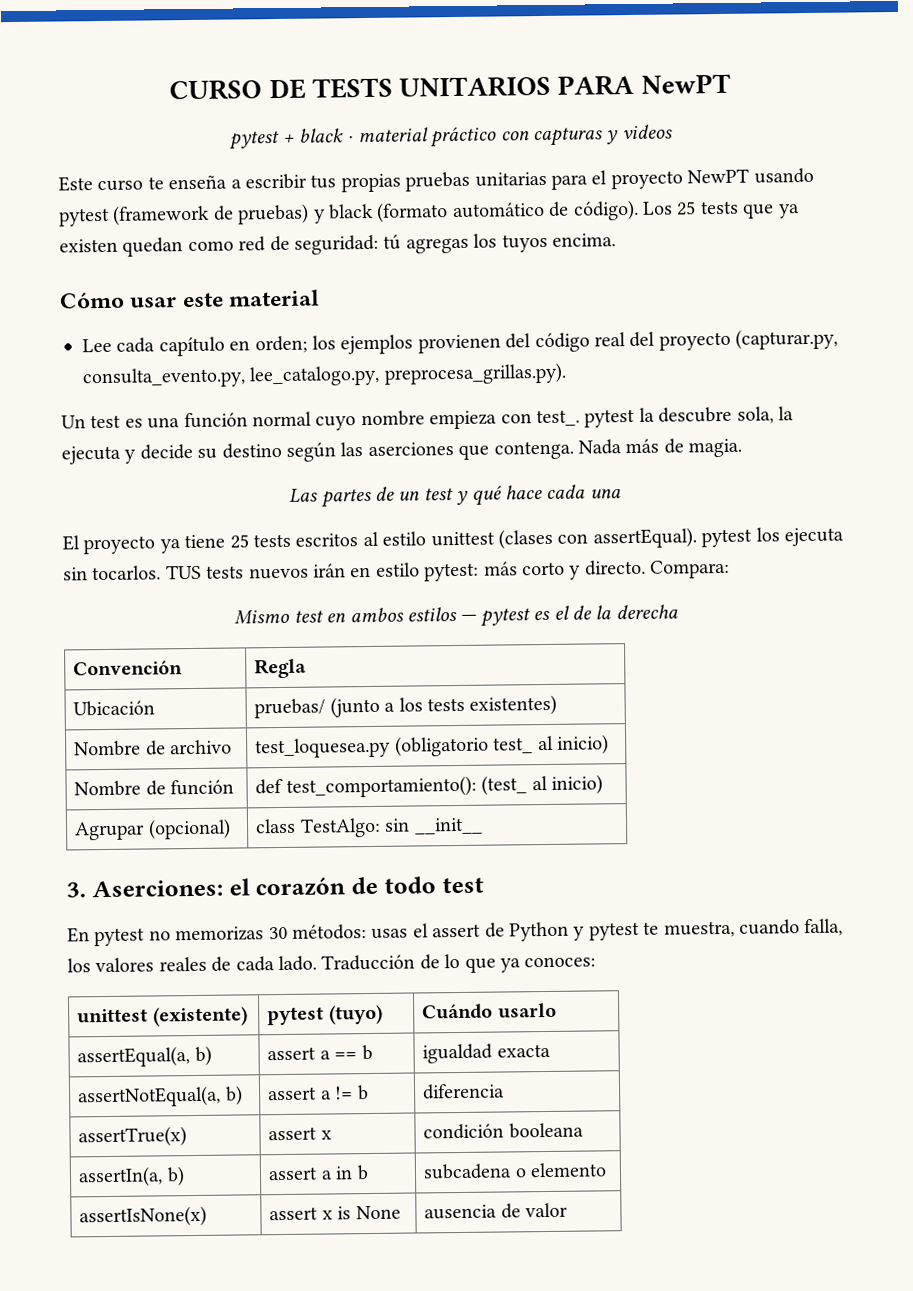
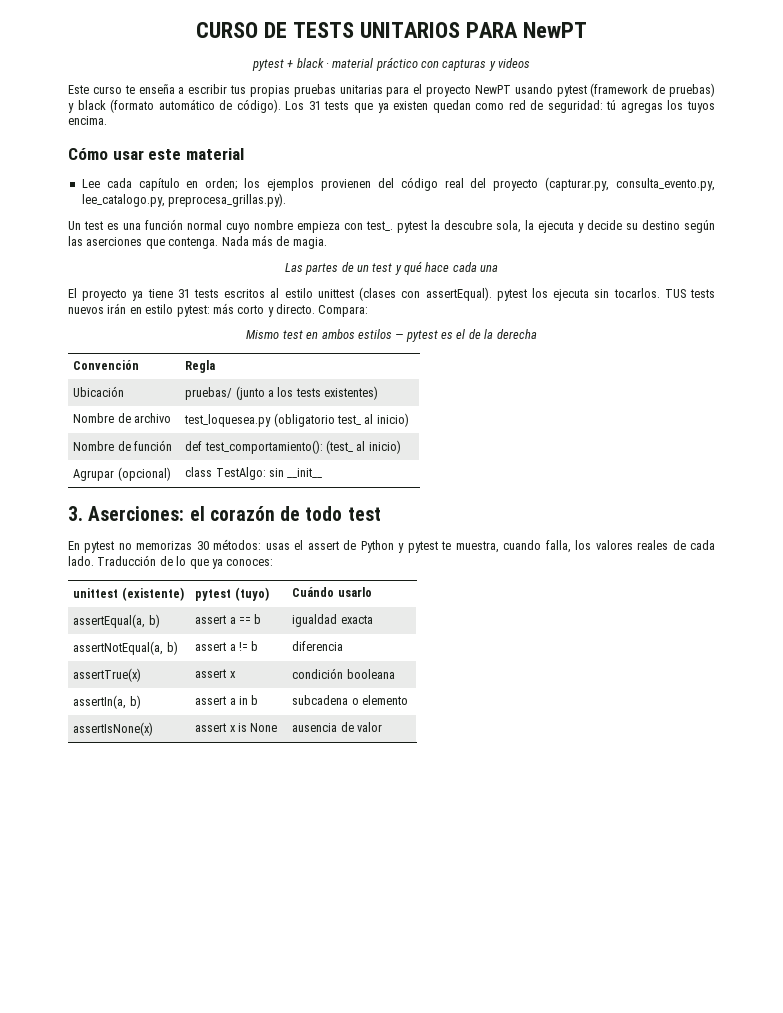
[676,201,697,216] 25 -> [308,101,321,110] 31
[229,534,249,549] 25 -> [177,289,190,298] 31

